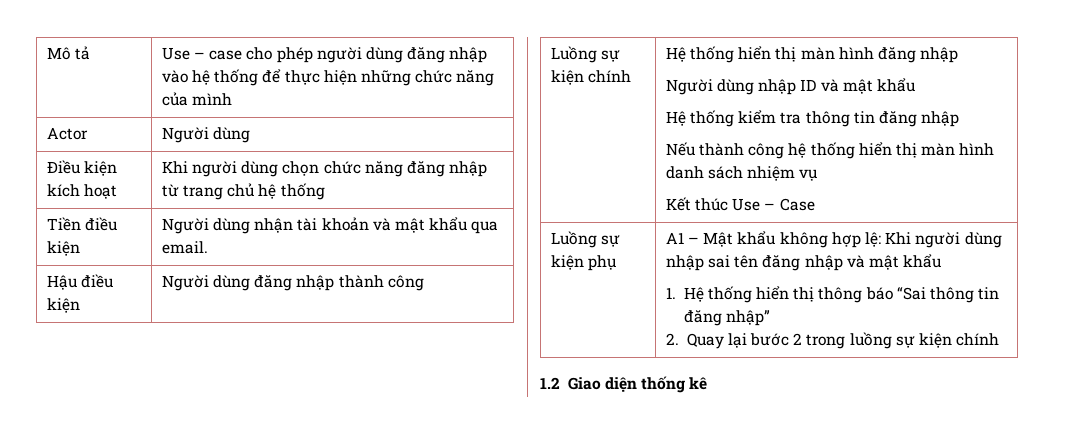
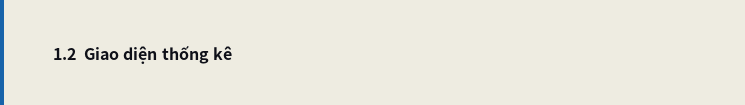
[46,46,91,60] [161,47,488,63] [161,69,495,86] [161,92,233,106] [46,127,88,140] [161,127,251,143] [46,160,118,176] [46,184,118,199] [161,161,488,177] [161,183,325,200] [46,217,118,231] [46,241,80,256] [161,217,499,234] [161,241,208,254] [46,274,114,290] [46,298,80,313] [161,275,424,291] [550,46,621,63] [550,70,632,85] [665,46,959,63] [665,78,916,95] [665,110,960,127] [665,142,995,159] [665,166,818,181] [665,197,815,211] [550,231,621,248] [550,255,617,271] [665,231,1002,248] [665,254,942,271] [665,286,1000,303] [683,310,770,326] [665,332,1000,349] Mô tả | Use – case cho phép người dùng đăng nhập vào hệ thống để thực hiện những chức năng của mình // Actor | Người dùng // Điều kiện kích hoạt | Khi người dùng chọn chức năng đăng nhập từ trang chủ hệ thống // Tiền điều kiện | Người dùng nhận tài khoản và mật khẩu qua email. // Hậu điều kiện | Người dùng đăng nhập thành công // Luồng sự kiện chính | Hệ thống hiển thị màn hình đăng nhập // Người dùng nhập ID và mật khẩu // Hệ thống kiểm tra thông tin đăng nhập // Nếu thành công hệ thống hiển thị màn hình danh sách nhiệm vụ // Kết thúc Use – Case // Luồng sự kiện phụ | A1 – Mật khẩu không hợp lệ: Khi người dùng nhập sai tên đăng nhập và mật khẩu // 1. Hệ thống hiển thị thông báo “Sai thông tin đăng nhập” // 2. Quay lại bước 2 trong luồng sự kiện chính // -> (53, 54) none

